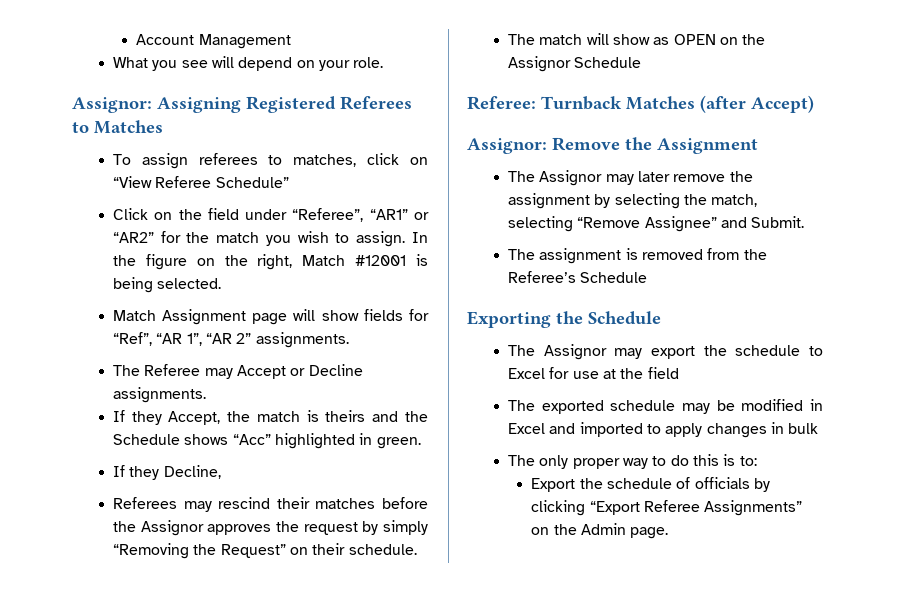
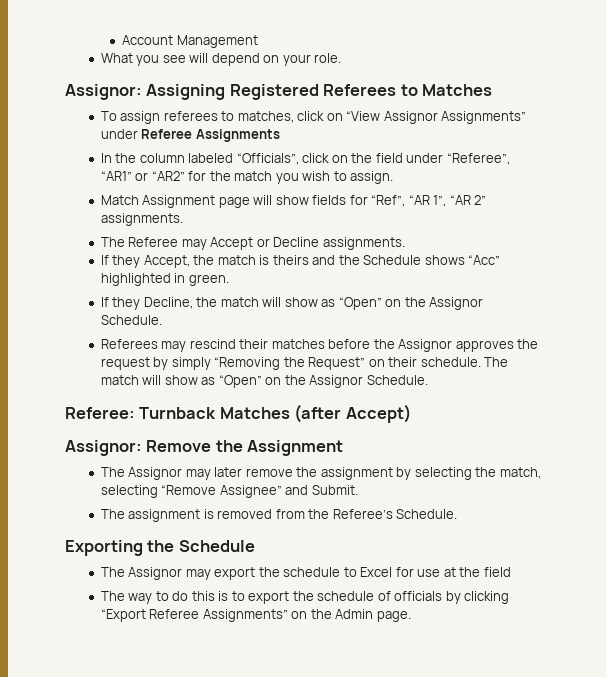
[155,176,289,188] [112,208,148,220] Referee Schedule” // Click -> [383,111,527,124] [100,129,280,142] [100,153,330,165] Assignor Assignments” under Referee Assignments // In the column labeled “Officials”, click
[411,232,428,243] [112,254,428,270] [112,277,222,293] In the figure on the right, Match #12001 is being selected. -> (394, 177) none
(221, 472) none -> [196,297,484,310] [100,315,162,325] the match will show as “Open” on the Assignor Schedule.
(417, 549) // -> (481, 362) none
[673,34,766,45] [507,56,642,72] OPEN on the Assignor Schedule -> [218,375,428,388] “Open” on the Assignor Schedule.
[580,272,648,283] Schedule -> [396,509,458,519] Schedule.
[541,399,823,414] [507,422,819,438] [507,455,620,469] exported schedule may be modified in Excel and imported to apply changes in bulk // The only proper -> (125, 596) none
[739,456,757,466] [531,478,576,492] to: // Export -> [231,591,290,604] to export

